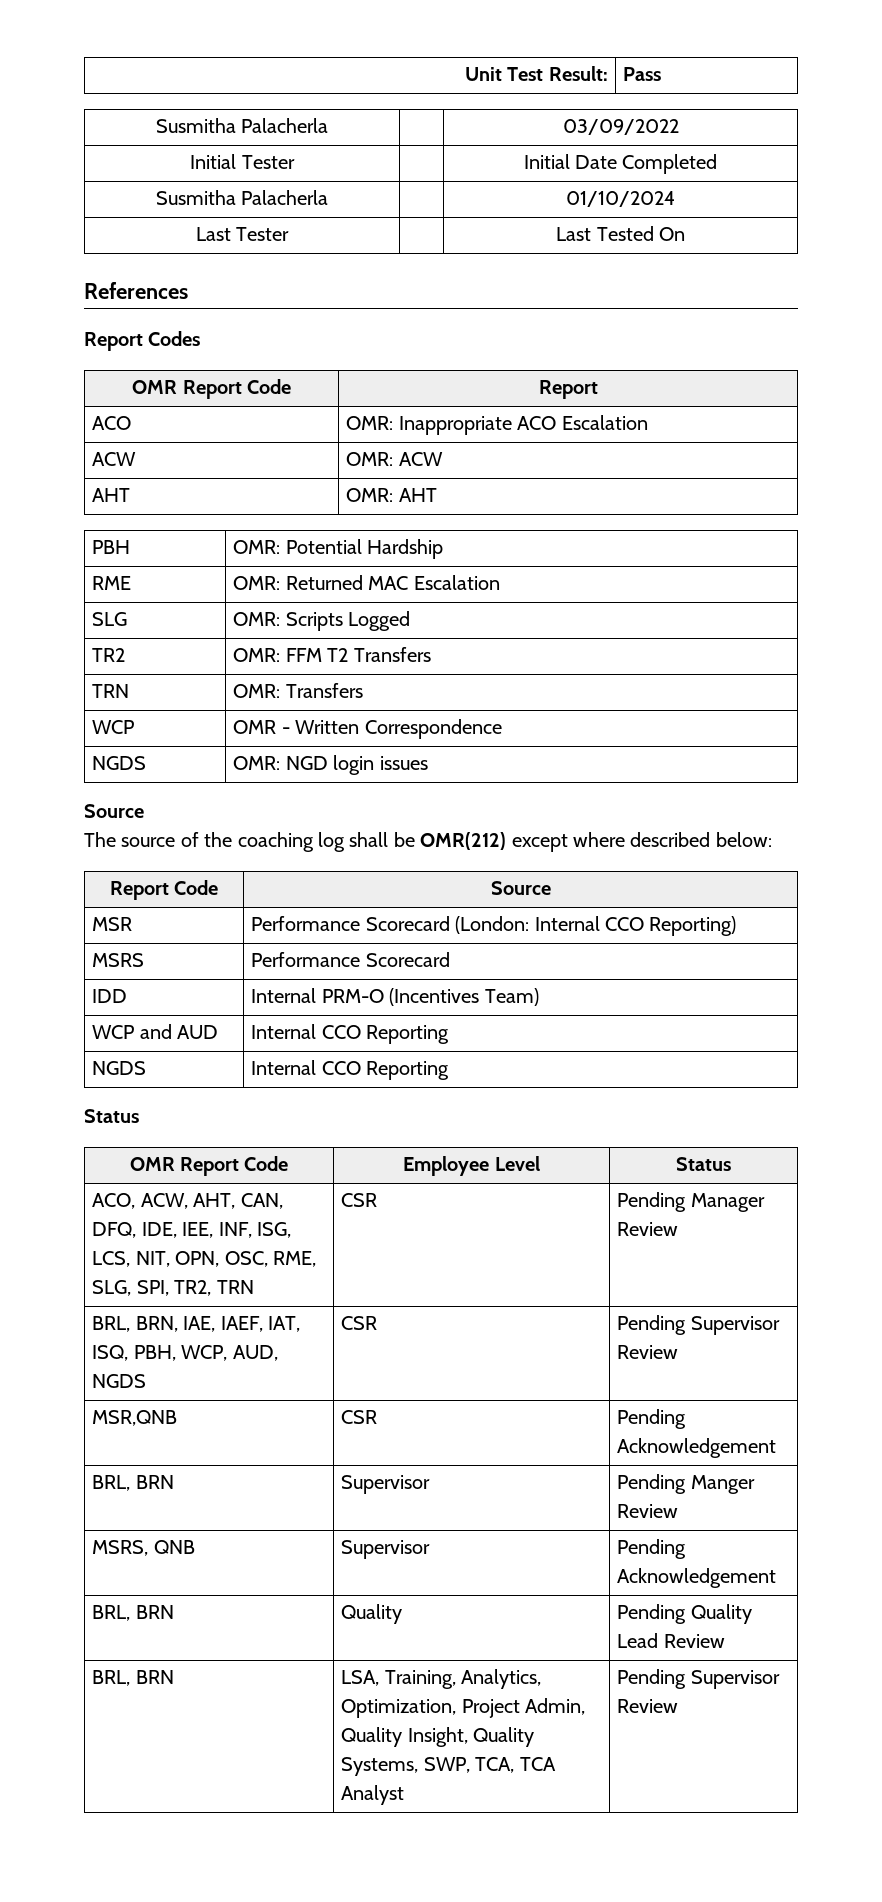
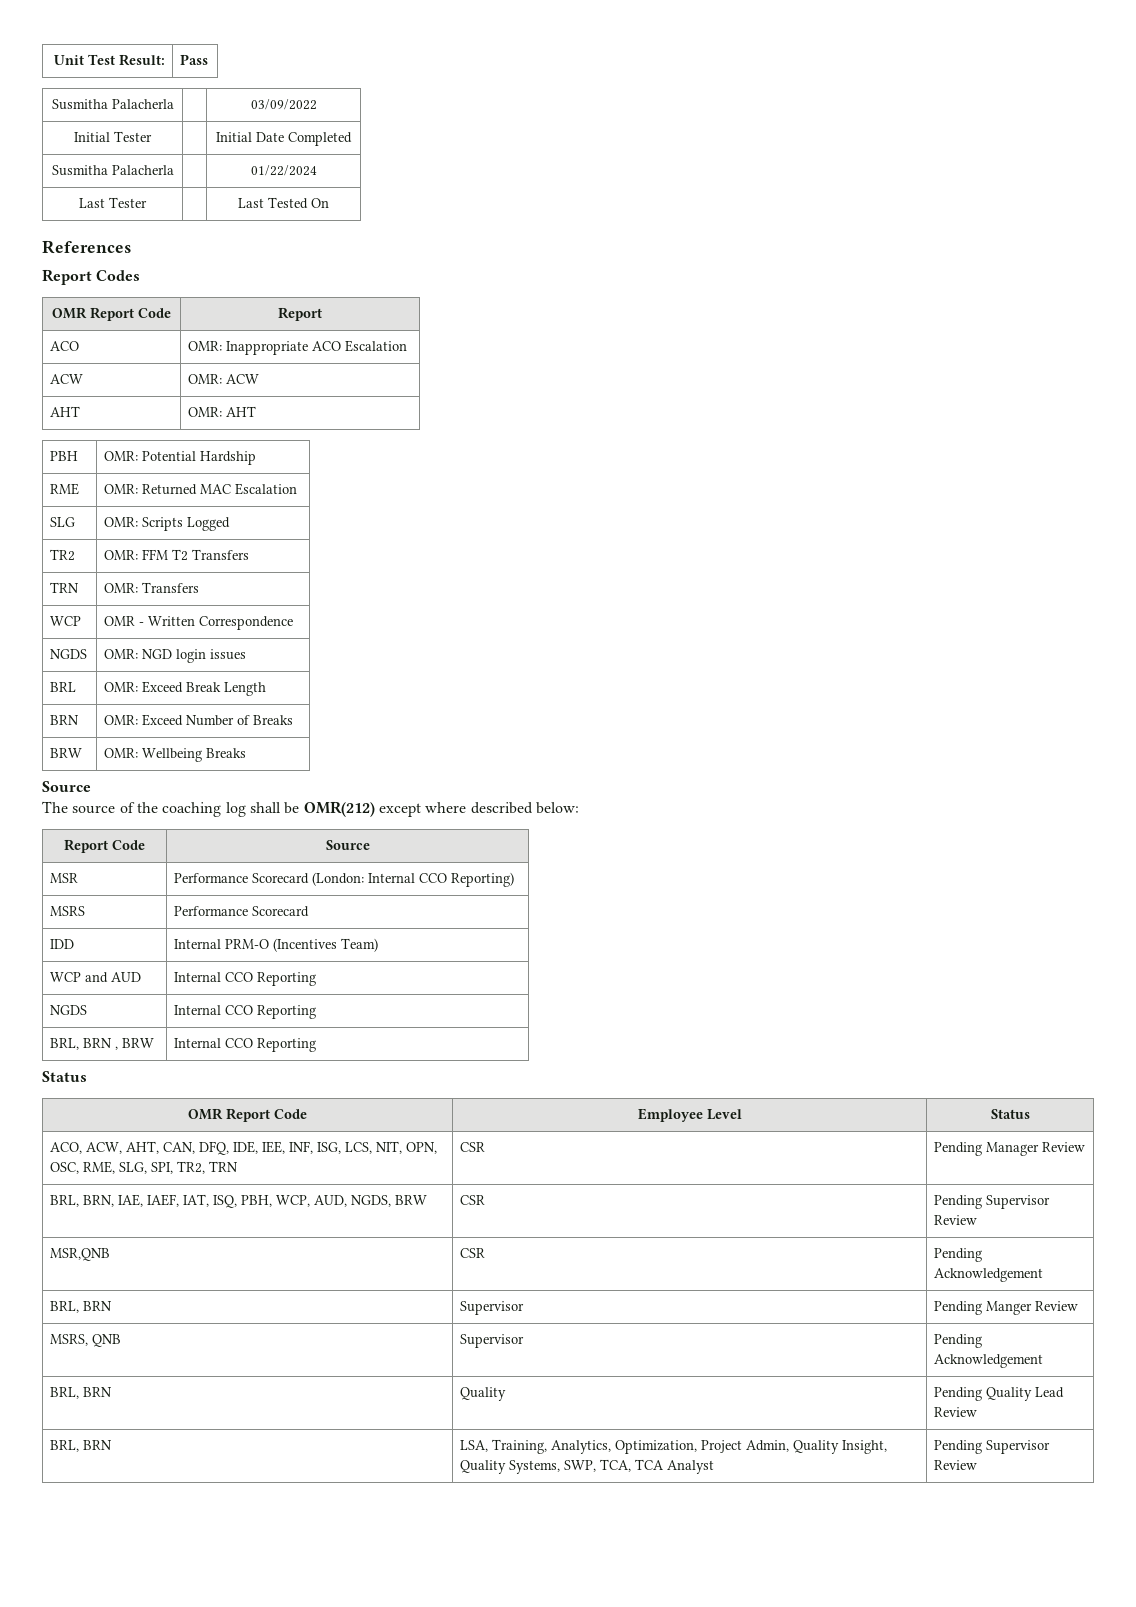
[566,191,675,207] 01/10/2024 -> [250,165,317,176] 01/22/2024
(428, 763) none -> [50,682,77,692] [104,681,267,696] [50,715,80,725] [104,714,294,726] [50,748,83,758] [104,748,247,762] // BRL | OMR: Exceed Break Length // BRN | OMR: Exceed Number of Breaks // BRW | OMR: Wellbeing Breaks
(450, 1070) none -> [50,1038,155,1050] [174,1038,317,1052] // BRL, BRN , BRW | Internal CCO Reporting
[92,1374,147,1388] NGDS -> [351,1195,428,1207] NGDS, BRW

